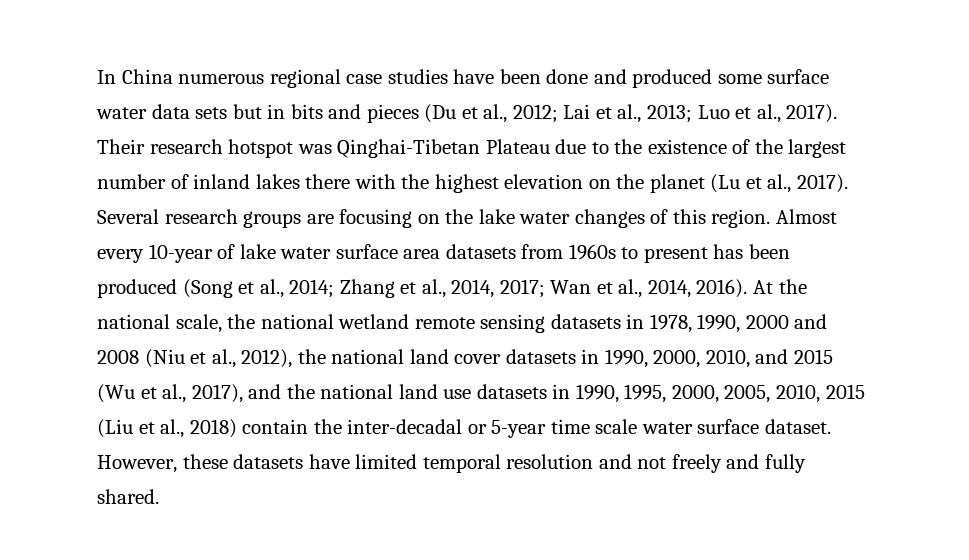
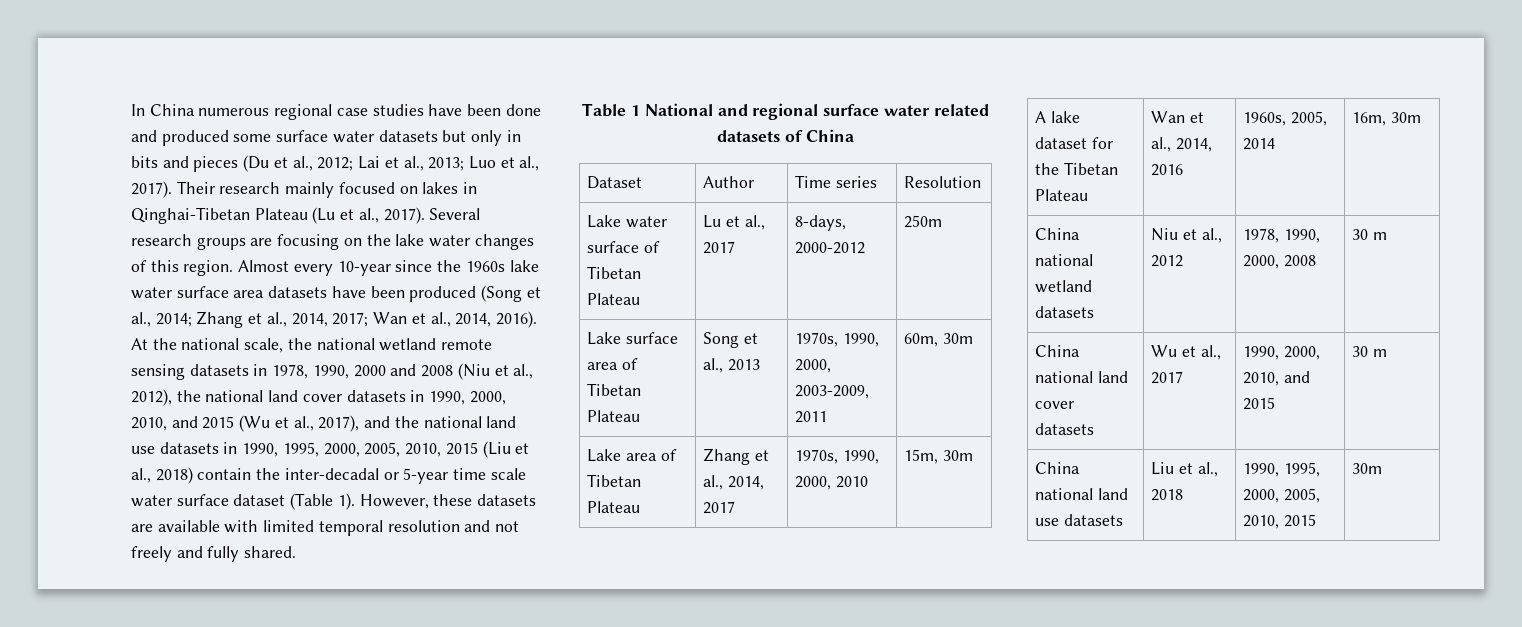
[151,104,262,119] data sets but -> [378,130,503,146] datasets but only
[228,139,847,158] [97,174,705,193] hotspot was Qinghai-Tibetan Plateau due to the existence of the largest number of inland lakes there with the highest elevation on the planet -> [285,182,478,198] [131,207,308,224] mainly focused on lakes in Qinghai-Tibetan Plateau
[217,244,236,259] of -> [395,260,505,272] since the 1960s
[521,244,744,263] from 1960s to present has -> [331,286,366,298] have
[764,419,831,434] [97,454,350,473] dataset. However, these datasets have -> [233,493,537,510] [131,520,259,533] dataset (Table 1). However, these datasets are available with
(159, 496) none -> [582,103,989,120] [717,129,854,142] [587,176,643,189] [703,176,755,188] [795,175,877,188] [904,176,982,188] [587,215,667,228] [587,241,660,253] [587,266,642,279] [587,293,641,305] [703,215,765,230] [703,241,736,254] [795,215,847,231] [795,242,866,254] [904,215,943,228] [587,332,678,345] [587,358,638,370] [587,383,642,396] [587,410,641,422] [703,332,758,348] [703,358,760,373] [795,332,879,347] [795,359,832,373] [795,385,870,399] [795,411,828,423] [904,333,973,347] [587,449,677,462] [587,474,642,487] [587,501,641,513] [703,448,769,465] [703,475,764,490] [703,501,736,514] [795,449,879,464] [795,476,868,490] [904,449,973,464] [1035,111,1080,123] [1035,137,1113,149] [1035,162,1118,175] [1035,189,1089,201] [1151,111,1204,123] [1151,137,1212,152] [1151,164,1184,176] [1243,111,1327,126] [1243,138,1276,150] [1352,112,1421,126] [1035,228,1081,240] [1035,254,1094,266] [1035,280,1093,293] [1035,306,1095,318] [1151,228,1222,243] [1151,255,1184,267] [1243,228,1320,243] [1243,255,1316,269] [1352,229,1387,240] [1035,345,1081,357] [1035,371,1128,383] [1035,401,1075,409] [1035,423,1095,435] [1151,345,1221,360] [1151,371,1184,384] [1243,346,1320,360] [1243,371,1310,386] [1243,397,1276,410] [1352,346,1387,357] [1035,462,1081,474] [1035,488,1128,500] [1035,514,1123,526] [1151,462,1218,477] [1151,489,1184,501] [1243,462,1320,477] [1243,488,1320,503] [1243,514,1316,529] [1352,463,1383,474] // Table 1 National and regional surface water related datasets of China // Dataset | Author | Time series | Resolution // Lake water surface of Tibetan Plateau | Lu et al., 2017 | 8-days, 2000-2012 | 250m // Lake surface area of Tibetan Plateau | Song et al., 2013 | 1970s, 1990, 2000, 2003-2009, 2011 | 60m, 30m // Lake area of Tibetan Plateau | Zhang et al., 2014, 2017 | 1970s, 1990, 2000, 2010 | 15m, 30m // A lake dataset for the Tibetan Plateau | Wan et al., 2014, 2016 | 1960s, 2005, 2014 | 16m, 30m // China national wetland datasets | Niu et al., 2012 | 1978, 1990, 2000, 2008 | 30 m // China national land cover datasets | Wu et al., 2017 | 1990, 2000, 2010, and 2015 | 30 m // China national land use datasets | Liu et al., 2018 | 1990, 1995, 2000, 2005, 2010, 2015 | 30m

